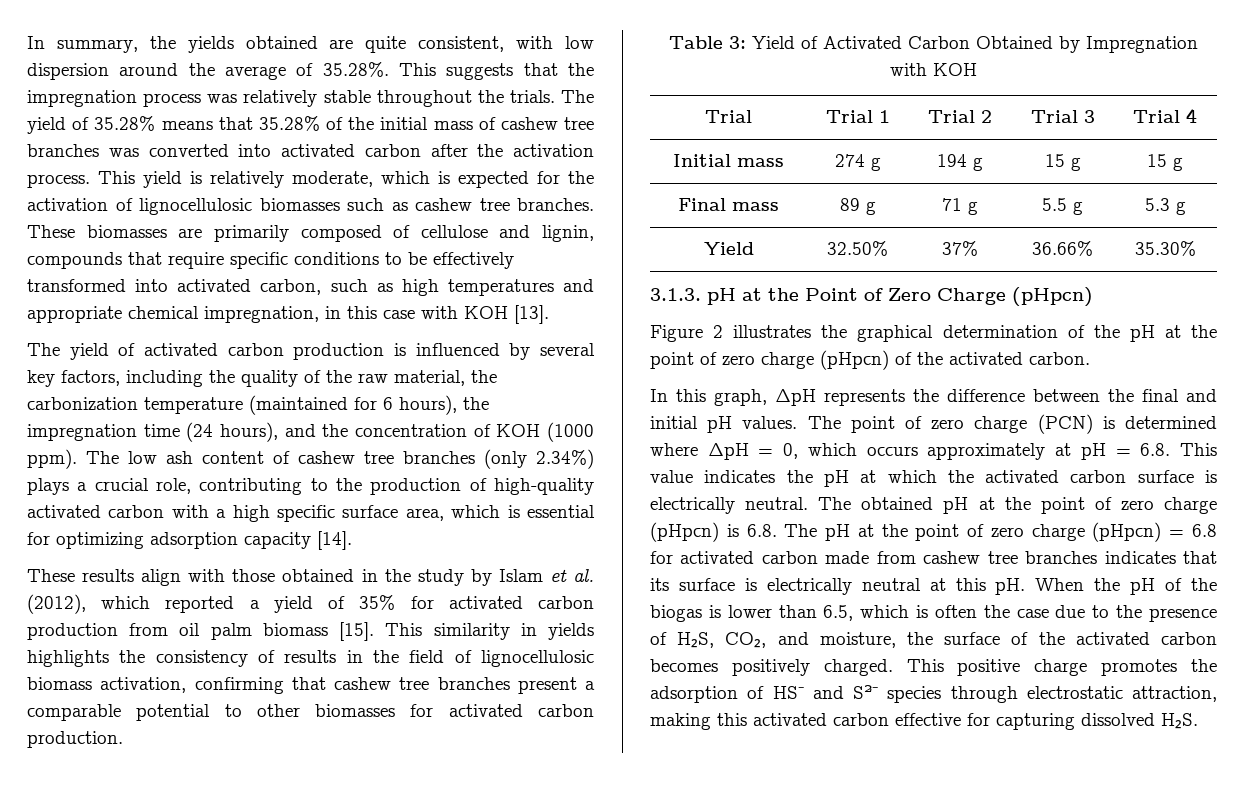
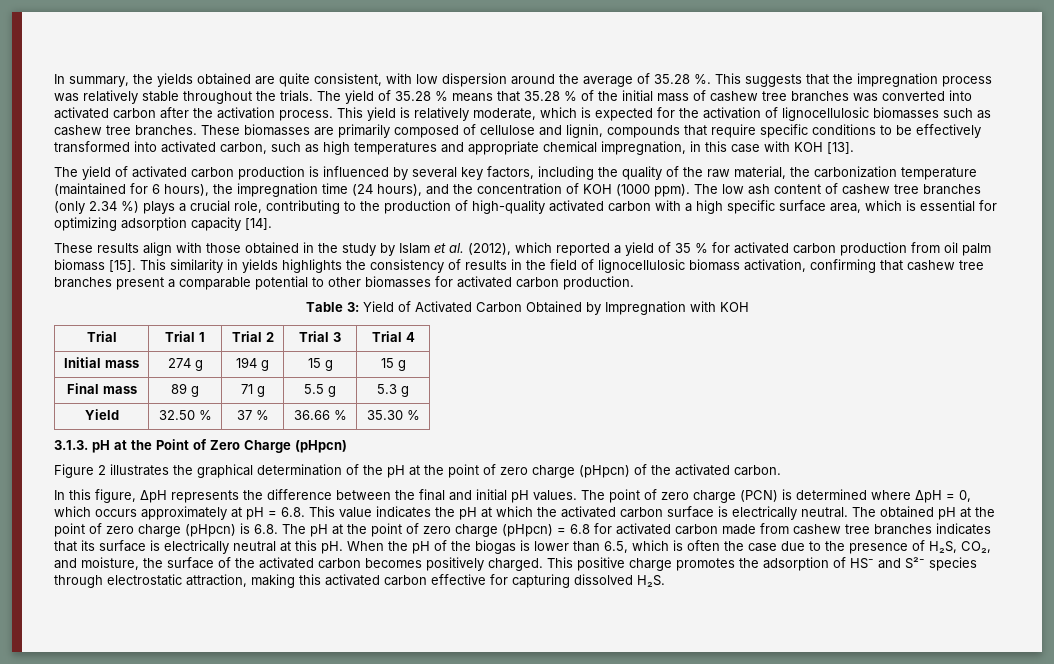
[322,62,389,77] 35.28%. -> [654,74,711,84] 35.28 %.
[94,116,320,131] 35.28% means that 35.28% -> [395,91,577,102] 35.28 % means that 35.28 %
[536,449,594,469] 2.34%) -> [89,201,139,213] 2.34 %)
[359,595,396,610] 35% -> [675,243,708,253] 35 %
[827,241,888,256] [942,241,978,256] [1032,241,1093,256] [1134,241,1196,256] 32.50% | 37% | 36.66% | 35.30% -> [158,410,212,420] [236,410,269,420] [293,410,347,420] [366,410,420,420] 32.50 % | 37 % | 36.66 % | 35.30 %
[714,389,767,406] graph, -> [95,489,136,503] figure,

